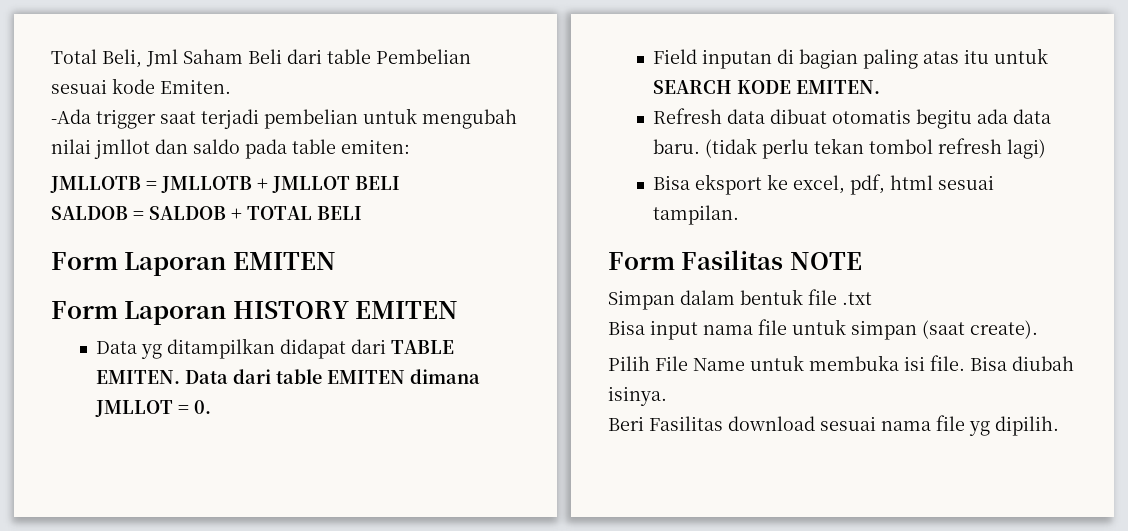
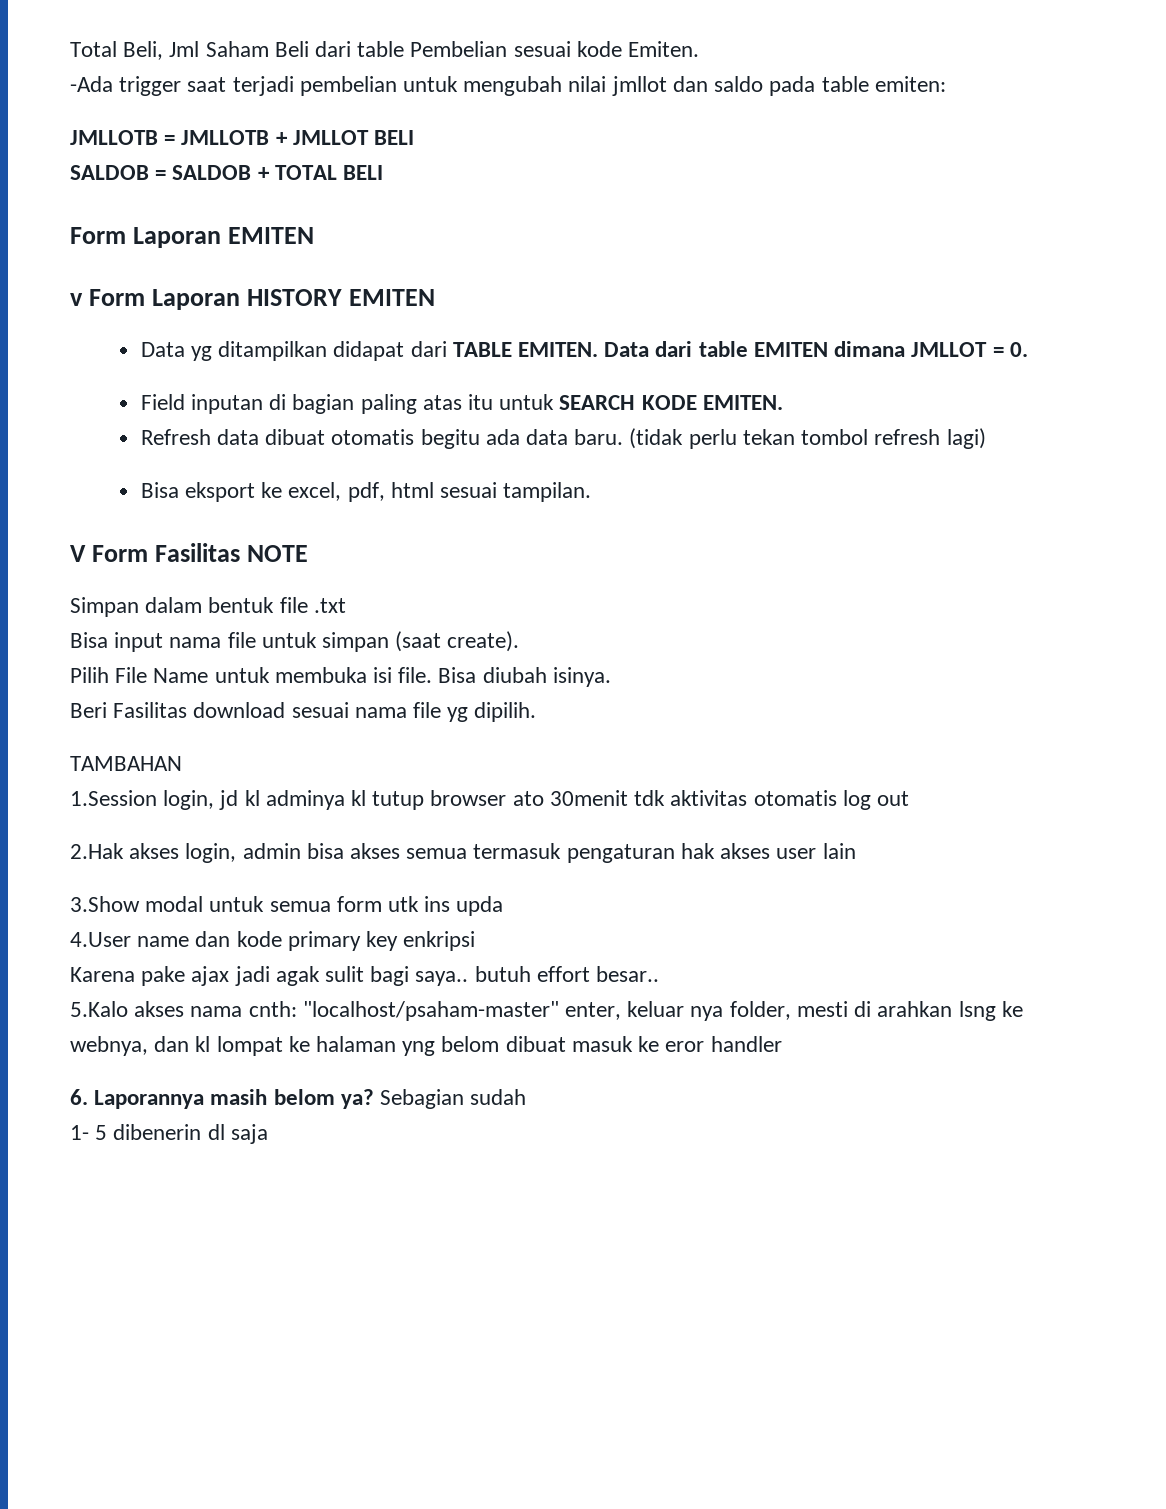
(336, 261) none -> [70,293,83,306] v
(740, 215) none -> [70,545,86,562] V
(1059, 426) none -> [70,756,182,771] [70,790,909,810] [70,843,856,863] [70,896,504,916] [70,931,476,951] [70,966,660,986] [70,1001,1023,1021] [70,1036,782,1056] [70,1089,527,1109] [70,1124,268,1144] // TAMBAHAN // 1.Session login, jd kl adminya kl tutup browser ato 30menit tdk aktivitas otomatis log out // 2.Hak akses login, admin bisa akses semua termasuk pengaturan hak akses user lain // 3.Show modal untuk semua form utk ins upda // 4.User name dan kode primary key enkripsi // Karena pake ajax jadi agak sulit bagi saya.. butuh effort besar.. // 5.Kalo akses nama cnth: "localhost/psaham-master" enter, keluar nya folder, mesti di arahkan lsng ke webnya, dan kl lompat ke halaman yng belom dibuat masuk ke eror handler // 6. Laporannya masih belom ya? Sebagian sudah // 1- 5 dibenerin dl saja

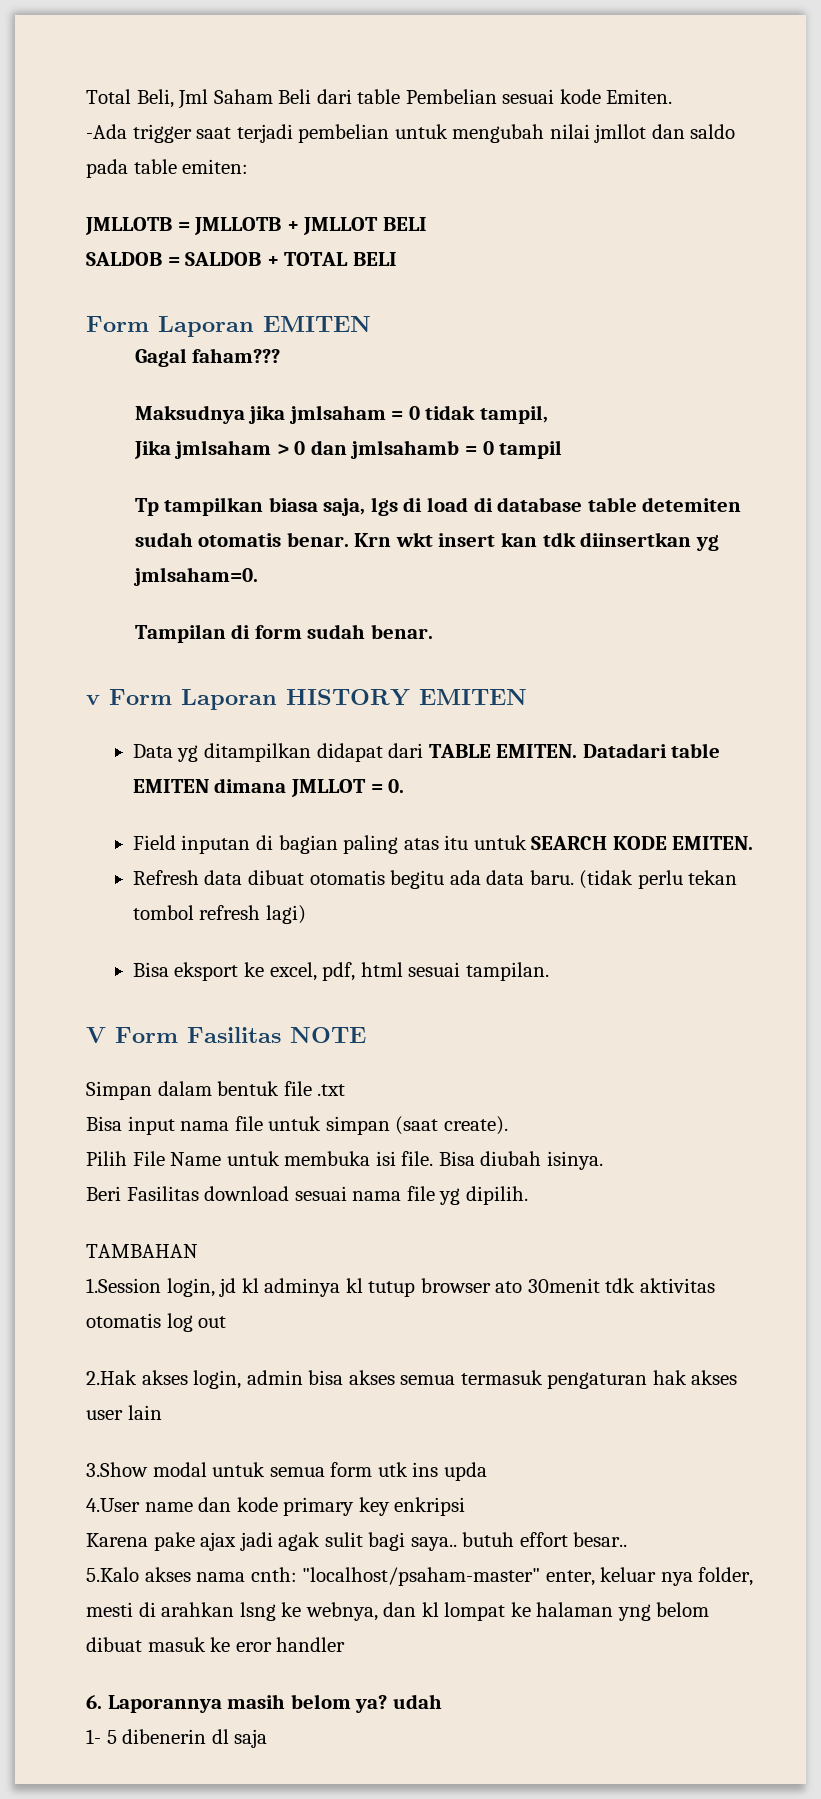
(314, 235) none -> [134,348,281,367] [134,405,549,424] [133,440,563,459] [134,497,742,516] [134,532,719,551] [132,567,258,586] [134,624,433,643] // Gagal faham??? // Maksudnya jika jmlsaham = 0 tidak tampil, // Jika jmlsaham > 0 dan jmlsahamb = 0 tampil // Tp tampilkan biasa saja, lgs di load di database table detemiten sudah otomatis benar. Krn wkt insert kan tdk diinsertkan yg jmlsaham=0. // Tampilan di form sudah benar.
[604,341,693,357] Data dari -> [582,743,667,758] Datadari
[380,1089,527,1109] Sebagian sudah -> [392,1694,442,1709] udah

